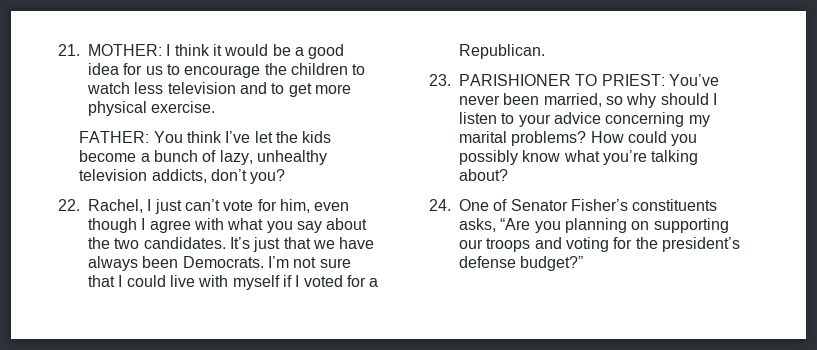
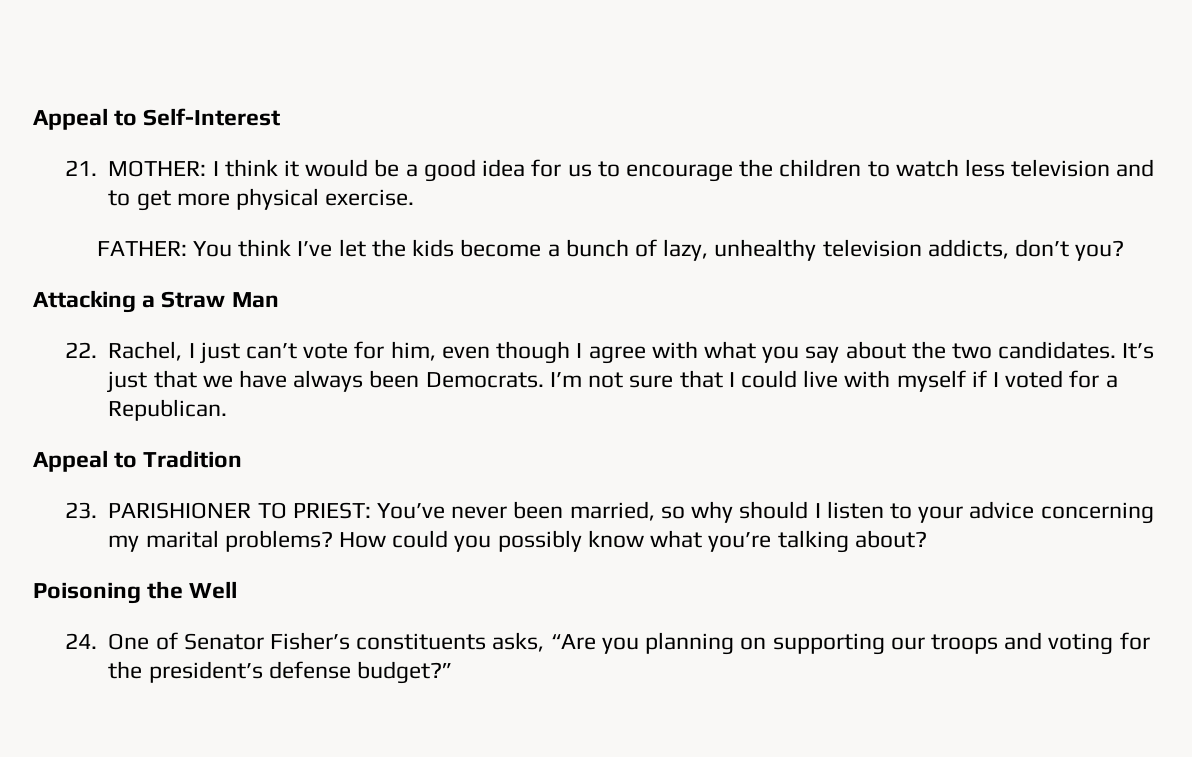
(58, 50) none -> [33,108,281,130] Appeal to Self-Interest //
(286, 176) none -> [33,290,279,313] // Attacking a Straw Man
(546, 51) none -> [33,450,243,472] // Appeal to Tradition
(509, 175) none -> [33,581,238,604] // Poisoning the Well

